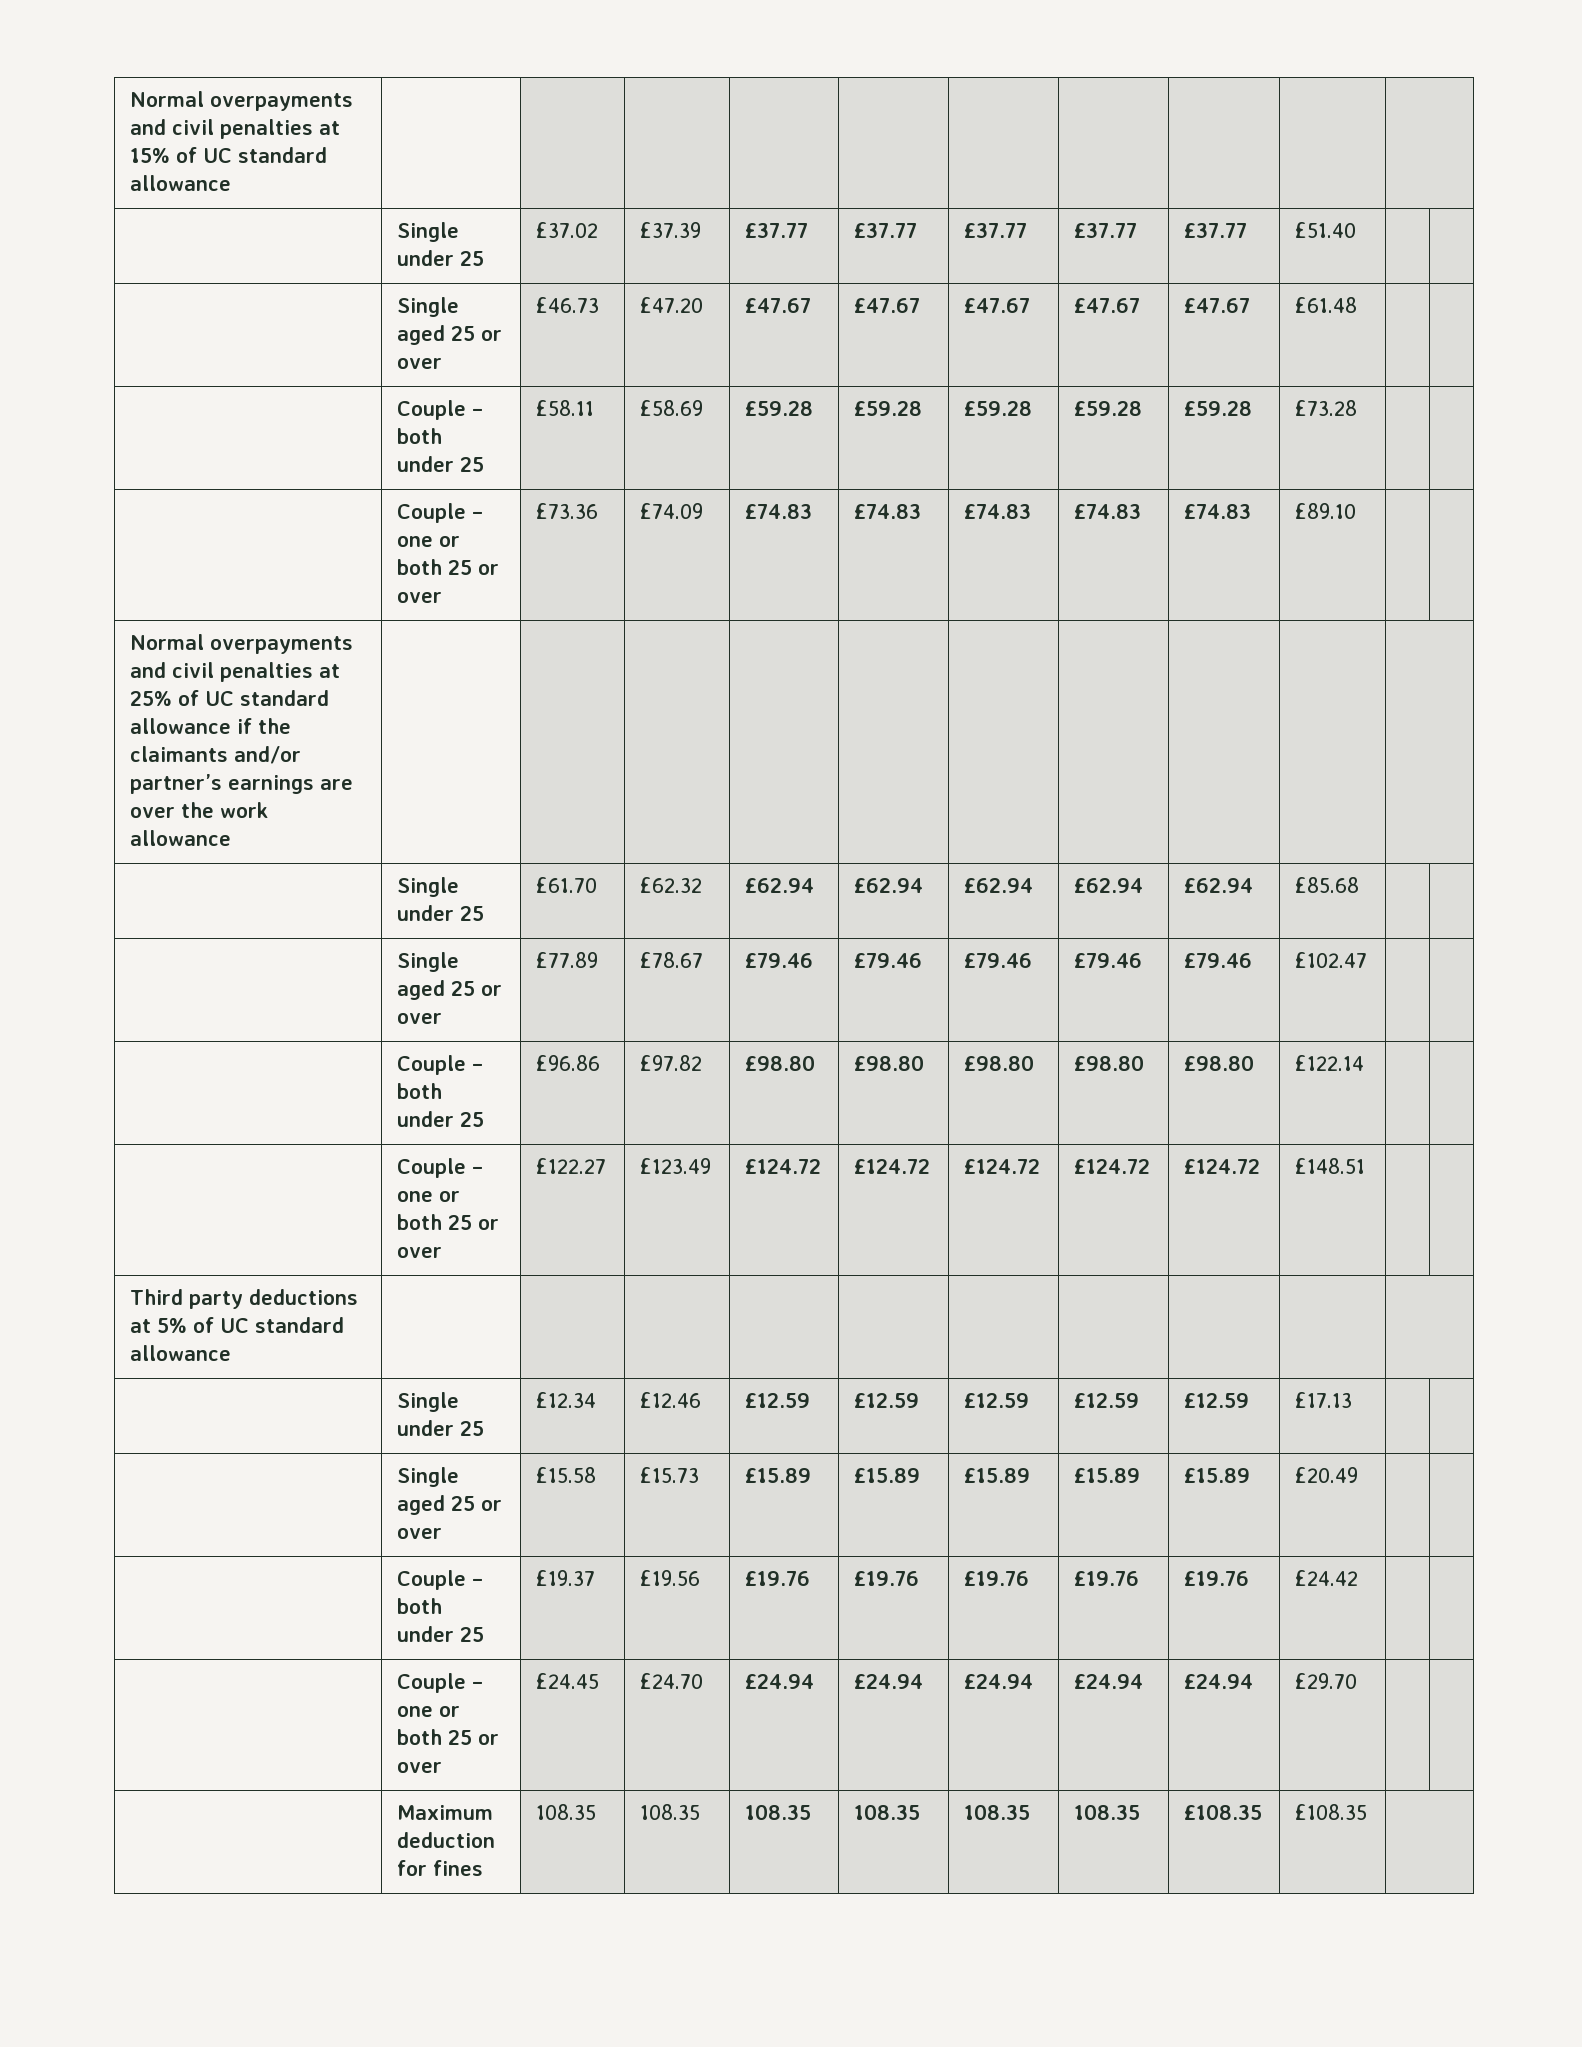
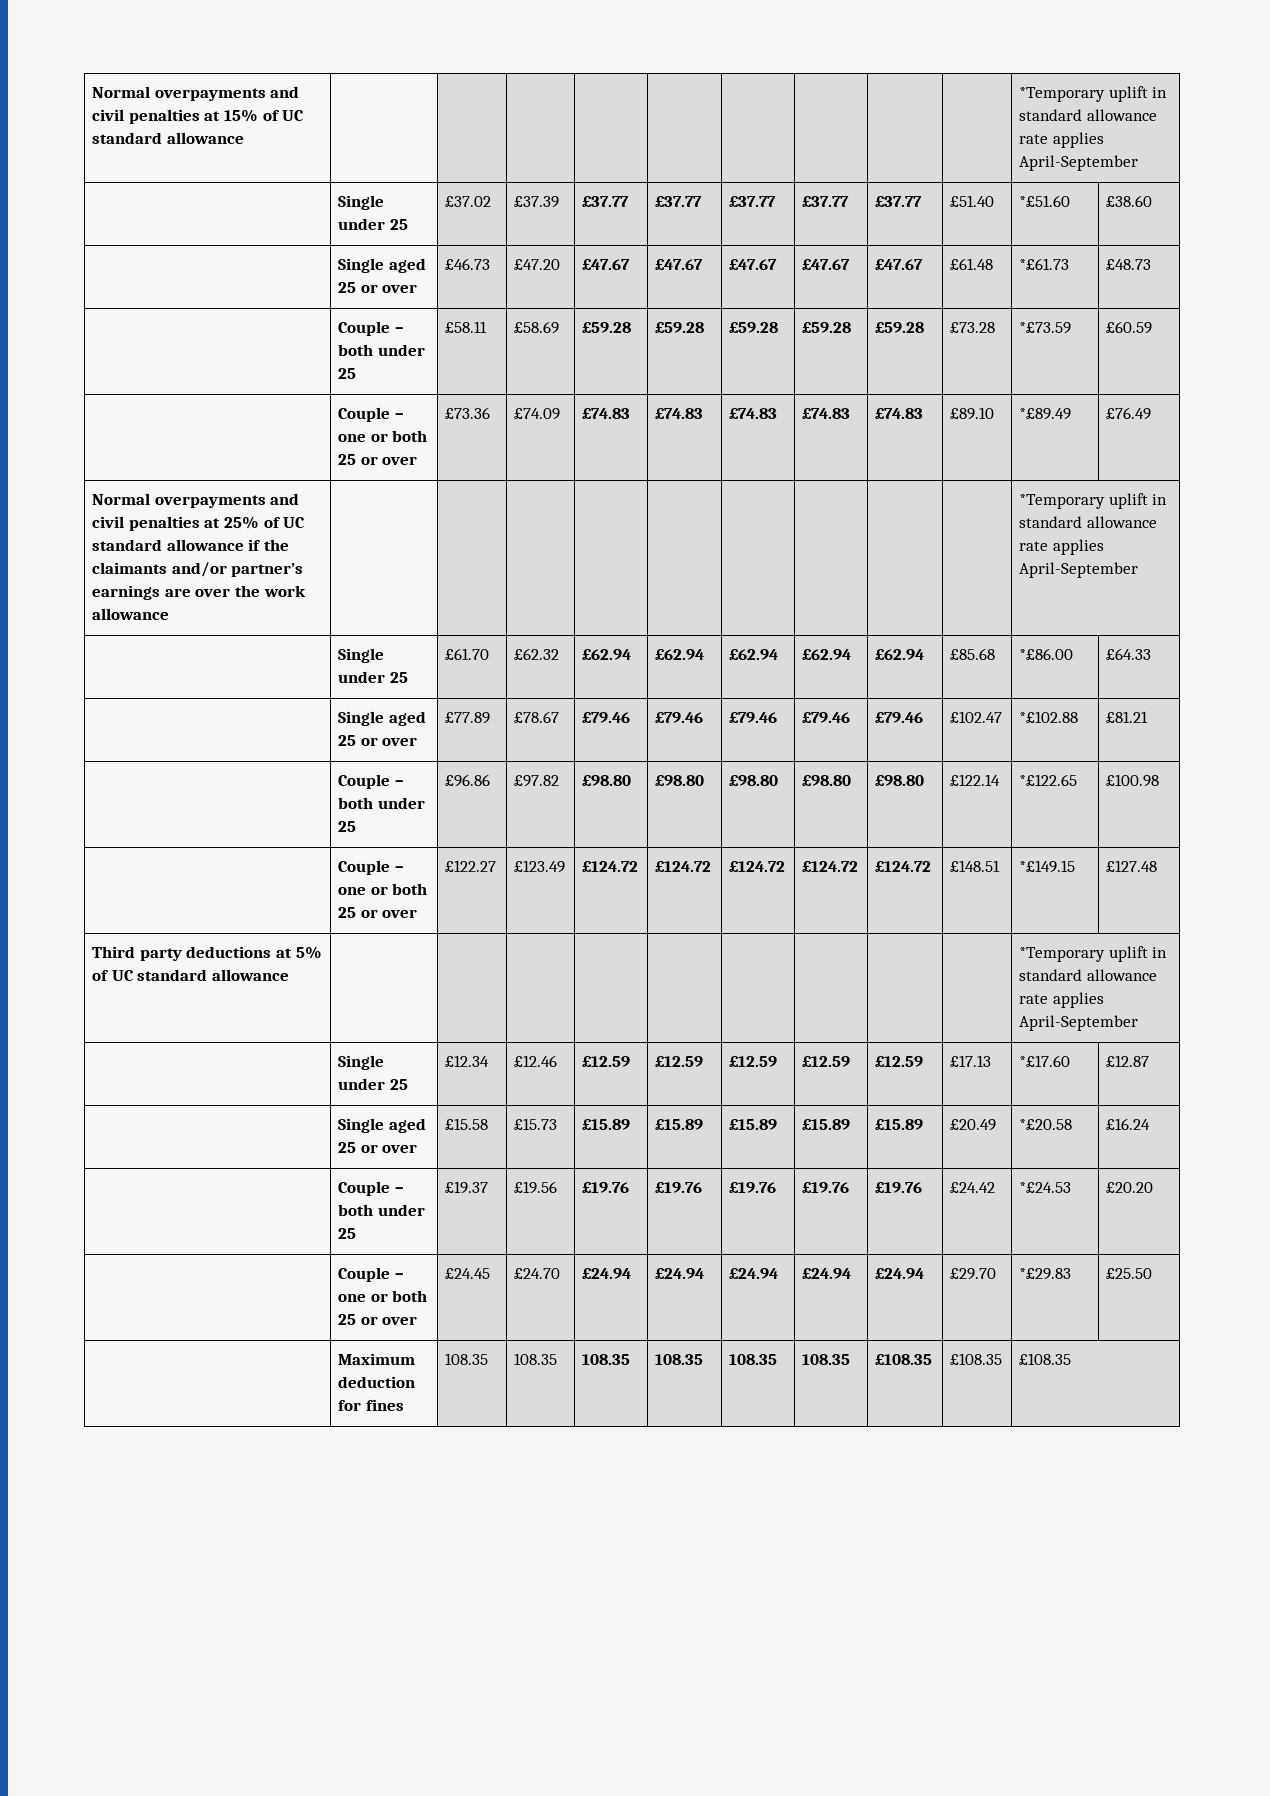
(232, 183) none -> [1019,86,1168,102] [1019,109,1157,121] [1019,132,1104,148] [1019,155,1139,171] *Temporary uplift in standard allowance rate applies April-September
(1357, 230) | -> [1019,195,1071,207] [1106,195,1153,207] *£51.60 | £38.60
(1358, 305) | -> [1019,258,1070,270] [1106,259,1152,270] *£61.73 | £48.73
(1358, 408) | -> [1019,322,1072,334] [1106,321,1153,334] *£73.59 | £60.59
(1357, 511) | -> [1019,408,1072,420] [1106,407,1152,420] *£89.49 | £76.49
(232, 838) none -> [1019,493,1168,509] [1019,516,1157,528] [1019,539,1104,555] [1019,562,1139,578] *Temporary uplift in standard allowance rate applies April-September
(1360, 885) | -> [1019,648,1074,660] [1106,648,1152,660] *£86.00 | £64.33
(1368, 960) | -> [1019,711,1079,723] [1106,711,1149,723] *£102.88 | £81.21
(1365, 1063) | -> [1019,774,1078,786] [1106,774,1160,787] *£122.65 | £100.98
(1366, 1166) | -> [1019,860,1076,873] [1106,860,1158,872] *£149.15 | £127.48
(232, 1353) none -> [1019,946,1168,962] [1019,969,1157,981] [1019,992,1104,1008] [1019,1015,1139,1031] *Temporary uplift in standard allowance rate applies April-September
(1353, 1400) | -> [1019,1055,1071,1067] [1106,1055,1150,1067] *£17.60 | £12.87
(1359, 1475) | -> [1019,1119,1073,1130] [1106,1118,1151,1130] *£20.58 | £16.24
(1359, 1578) | -> [1019,1182,1072,1193] [1106,1182,1154,1193] *£24.53 | £20.20
(1358, 1681) | -> [1019,1268,1072,1280] [1106,1268,1153,1279] *£29.83 | £25.50
(1368, 1812) none -> [1019,1353,1072,1365] £108.35

